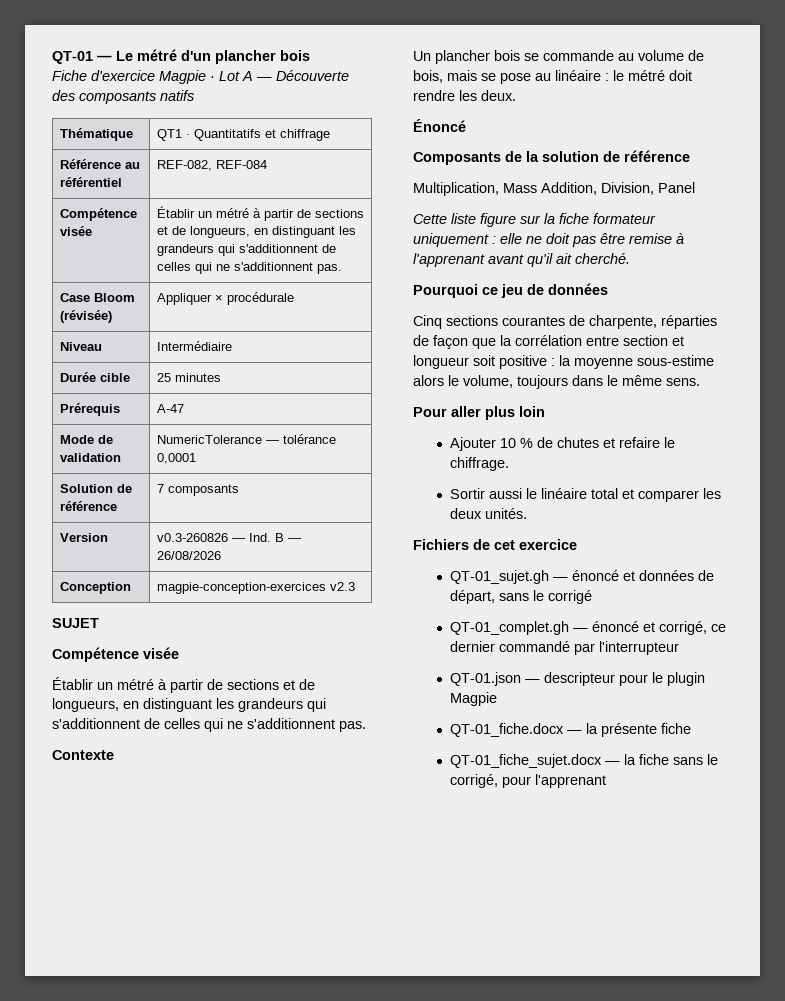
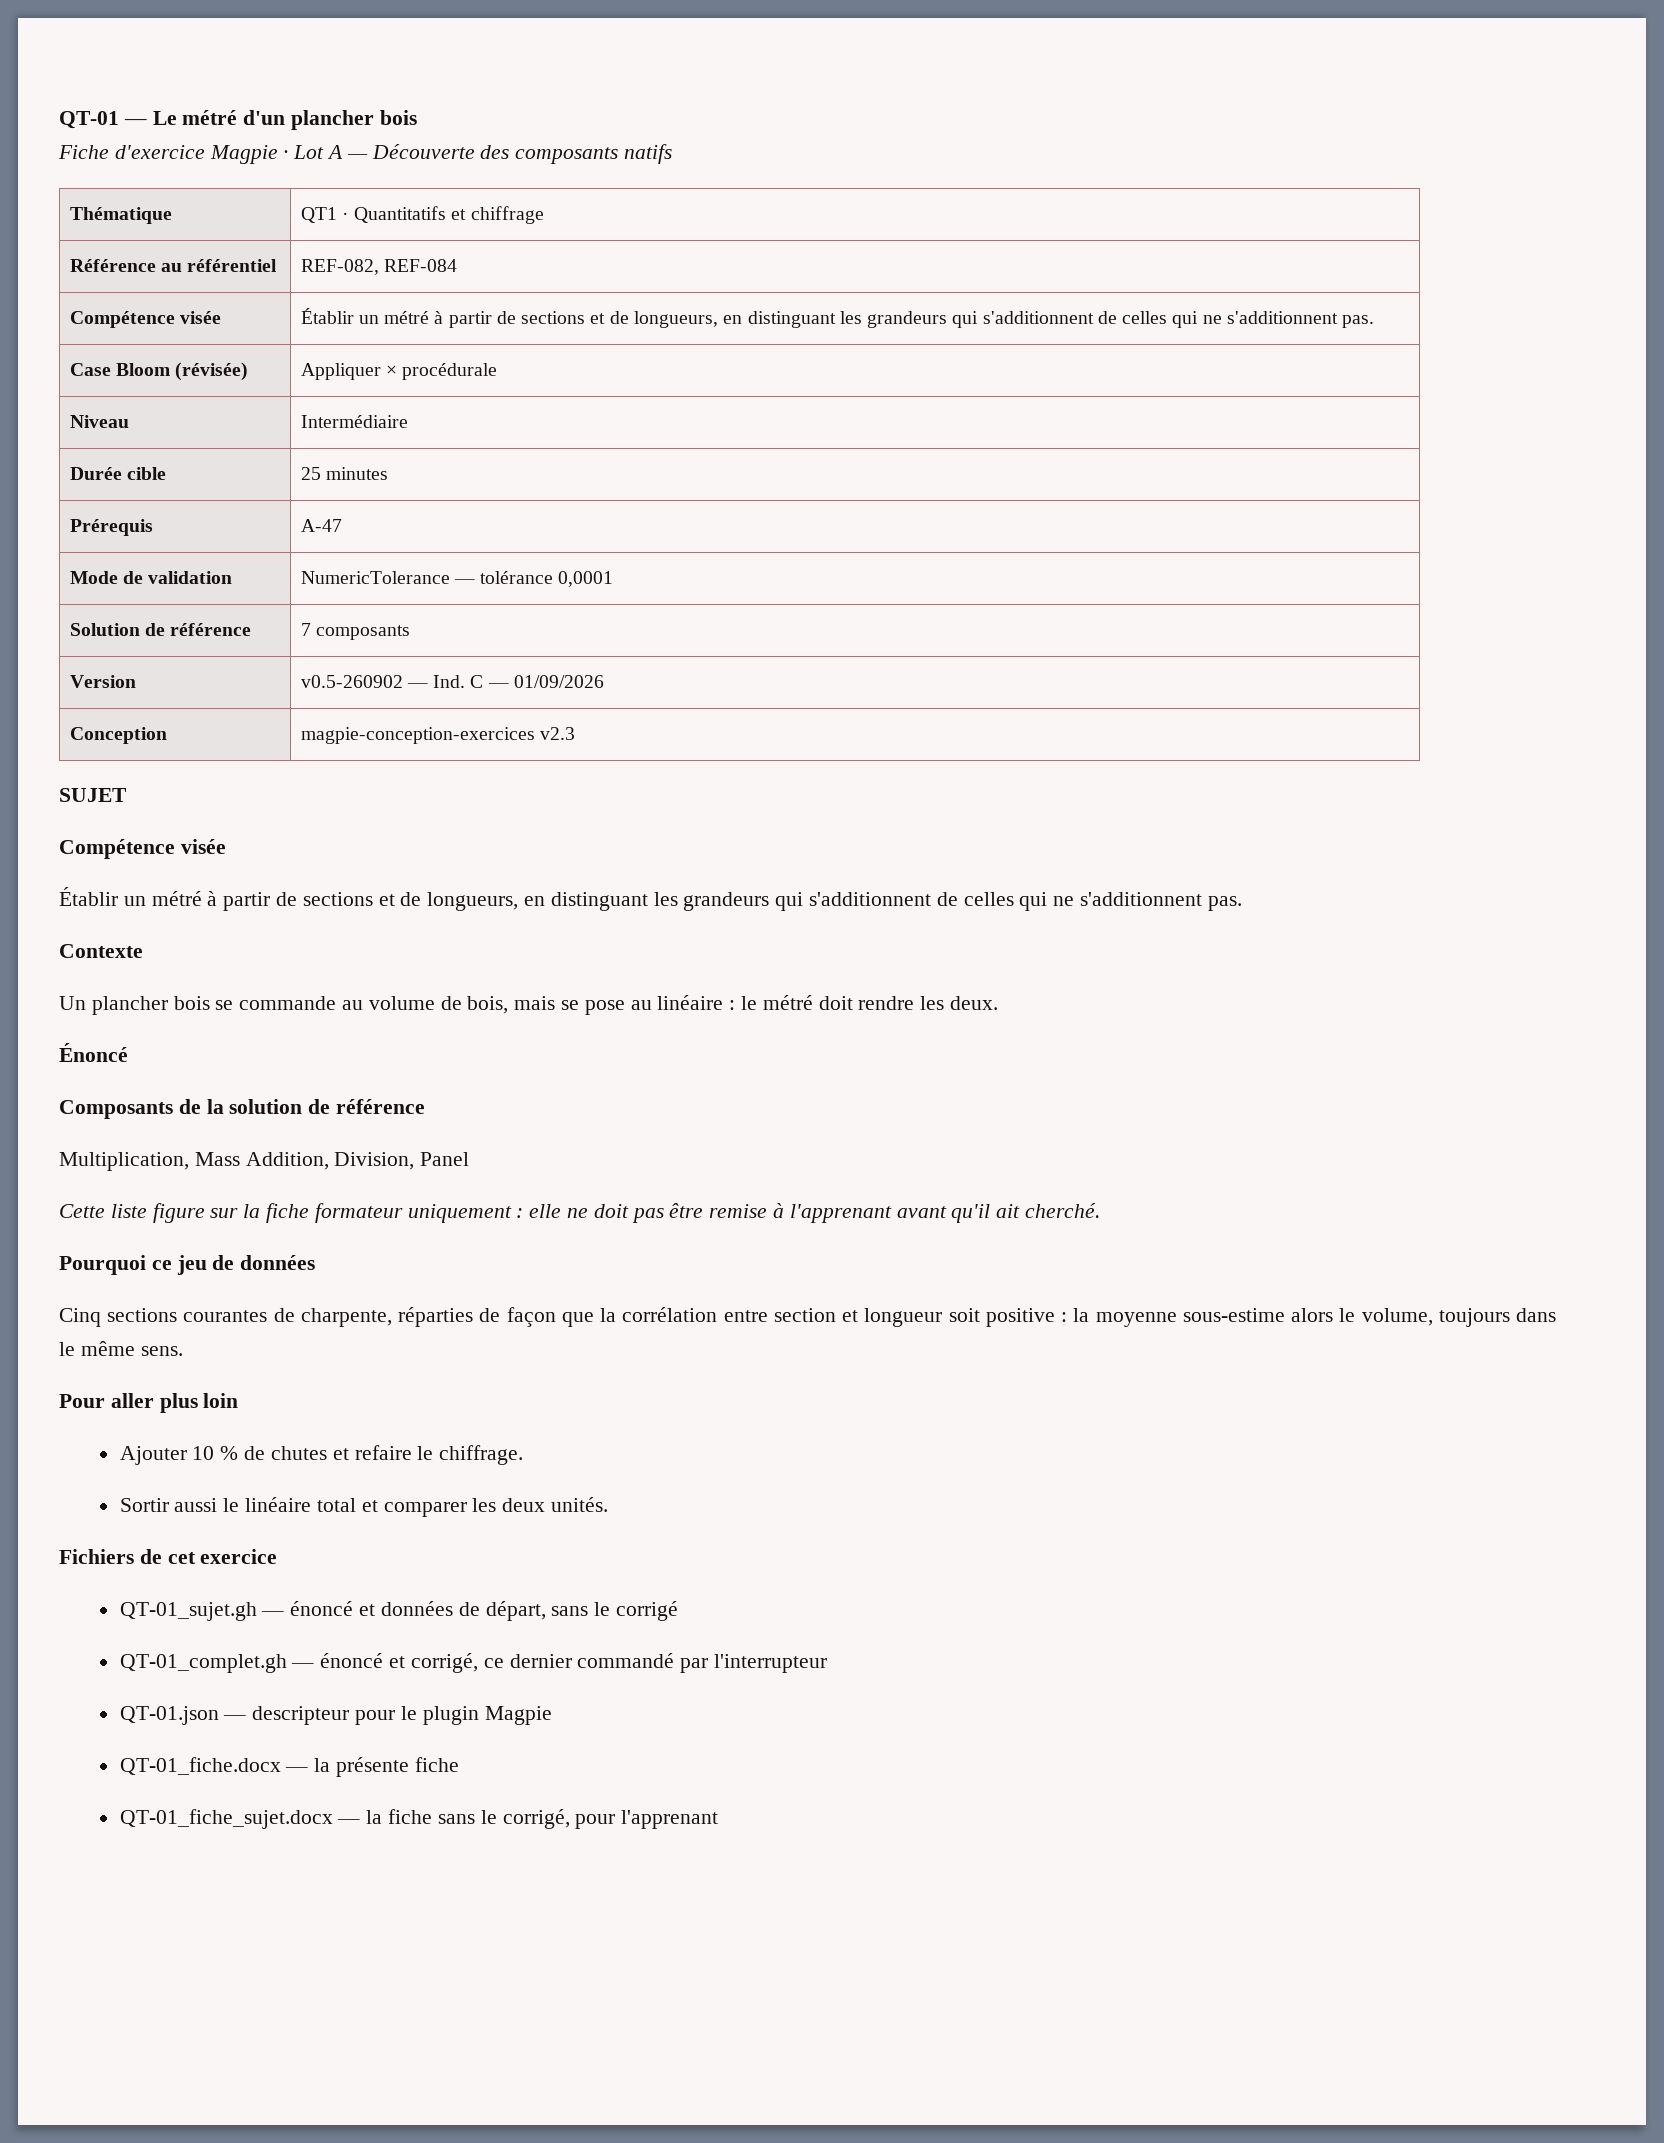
[156,533,228,542] v0.3-260826 -> [300,675,403,688] v0.5-260902
[274,533,301,542] [156,551,221,560] B — 26/08/2026 -> [470,675,604,688] C — 01/09/2026

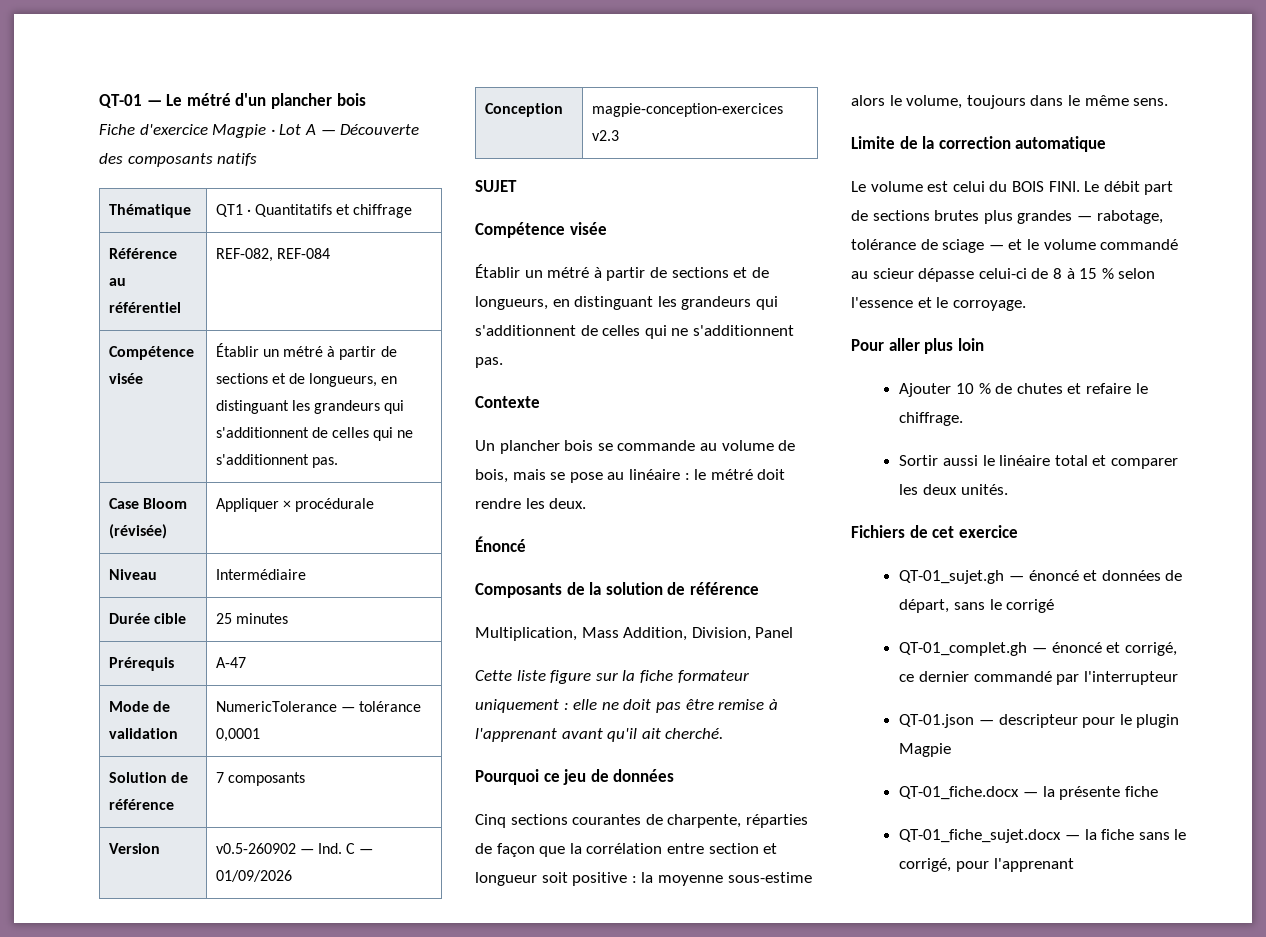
(183, 1351) none -> [851,136,1107,152] [851,181,1174,195] [851,210,1163,224] [851,239,1179,253] [851,268,1156,282] [851,297,1026,311] // Limite de la correction automatique // Le volume est celui du BOIS FINI. Le débit part de sections brutes plus grandes — rabotage, tolérance de sciage — et le volume commandé au scieur dépasse celui-ci de 8 à 15 % selon l'essence et le corroyage.

